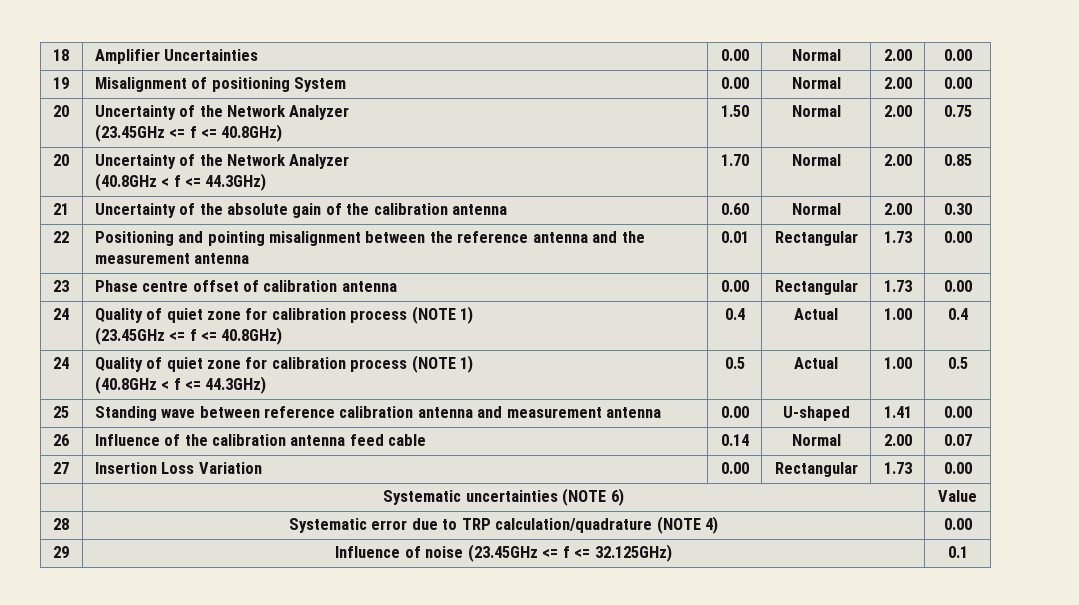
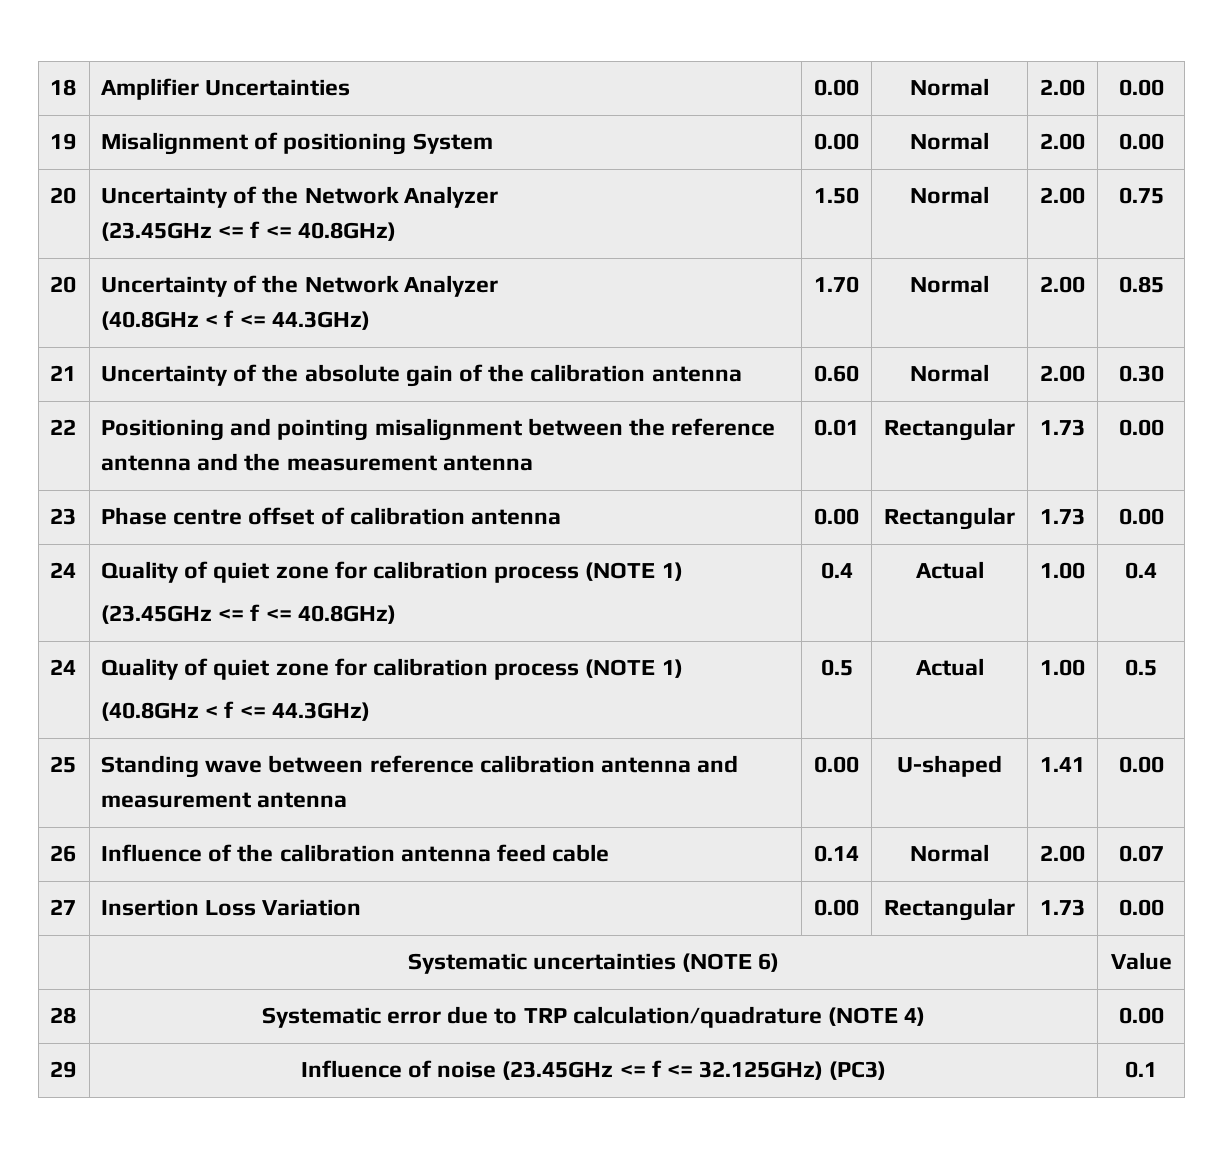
(672, 553) none -> [829,1061,887,1080] (PC3)

